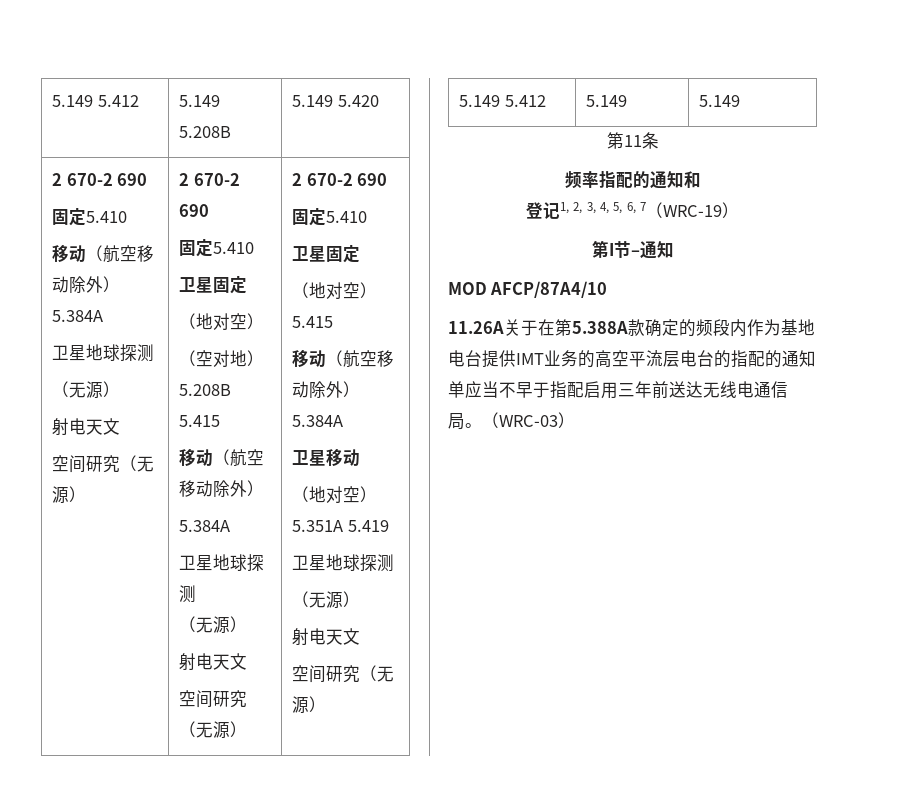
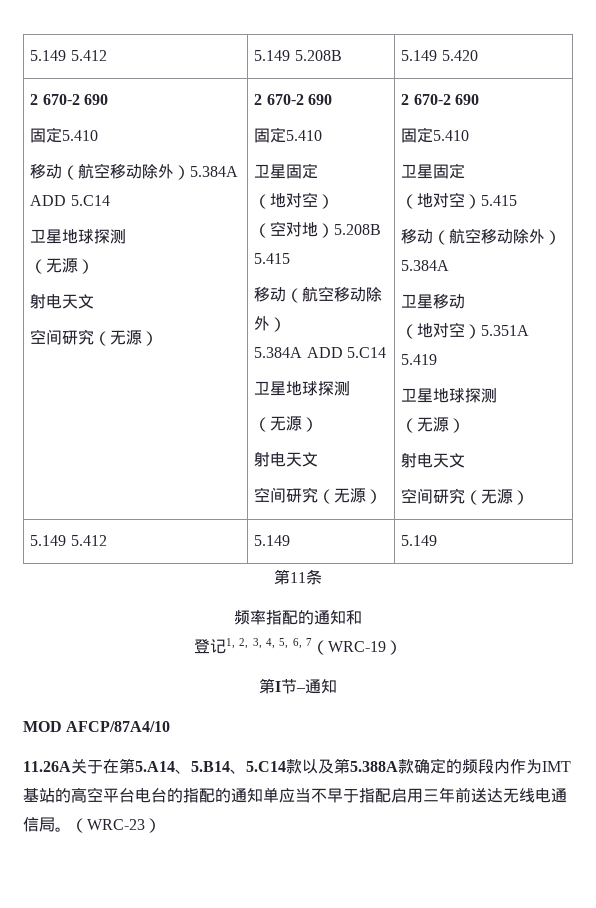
(104, 316) none -> [30,195,110,206] ADD 5.C14
(231, 526) none -> [306,347,386,358] ADD 5.C14
(572, 327) none -> [135,758,350,774] 5.A14、5.B14、5.C14款以及第
[781,319,815,336] [448,350,578,368] 基地电台提供IMT业务 -> [542,761,571,772] [23,788,55,803] IMT基站
[646,350,680,367] 流层 -> [119,788,135,803] 台
[499,415,558,427] WRC-03 -> [87,819,145,830] WRC-23

